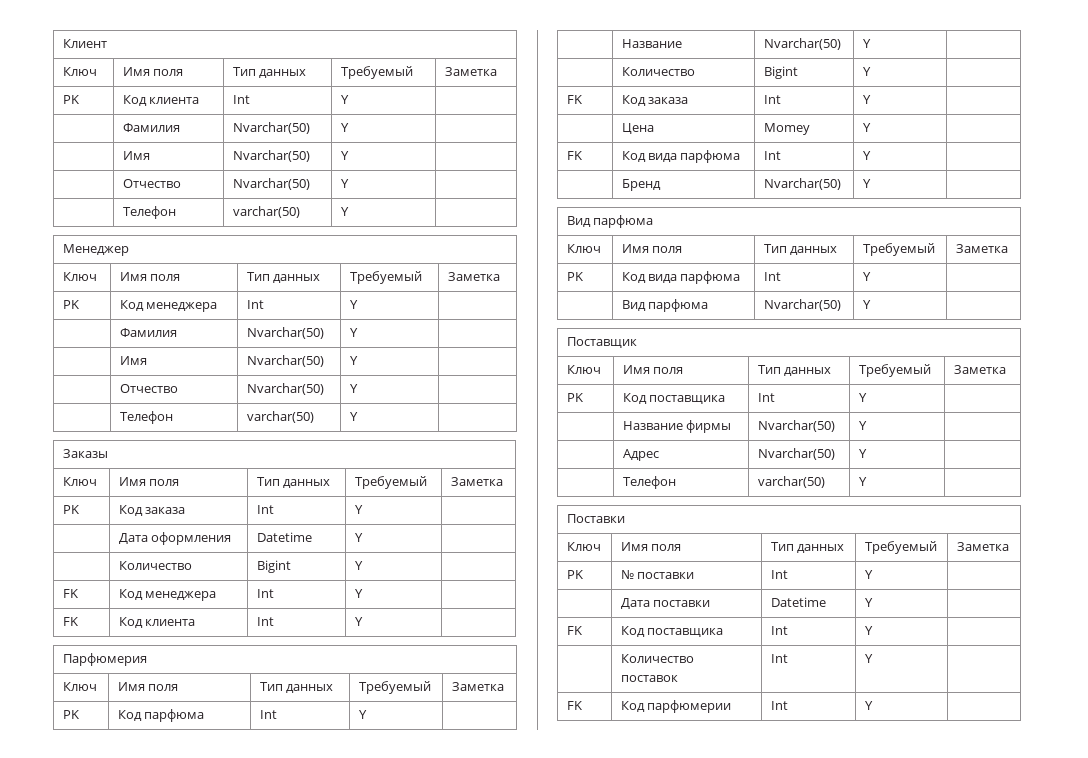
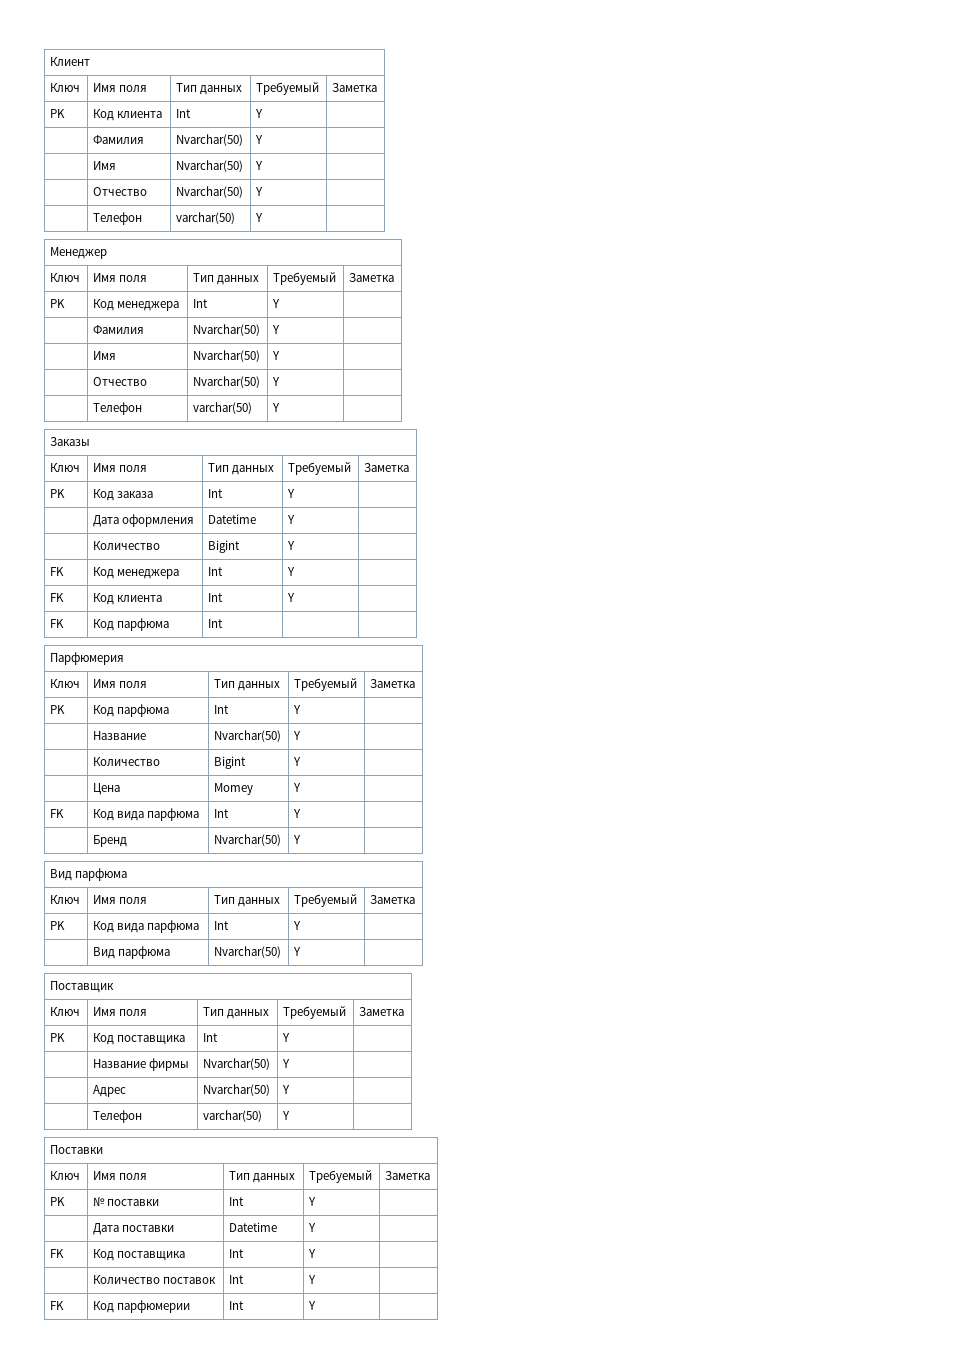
(363, 621) none -> [50,619,65,628] [93,618,170,631] [208,619,224,628] // FK | Код парфюма | Int | |
[566,95,582,104] [621,95,689,106] [763,95,781,104] [862,95,871,104] // FK | Код заказа | Int | Y | -> (302, 761) none

